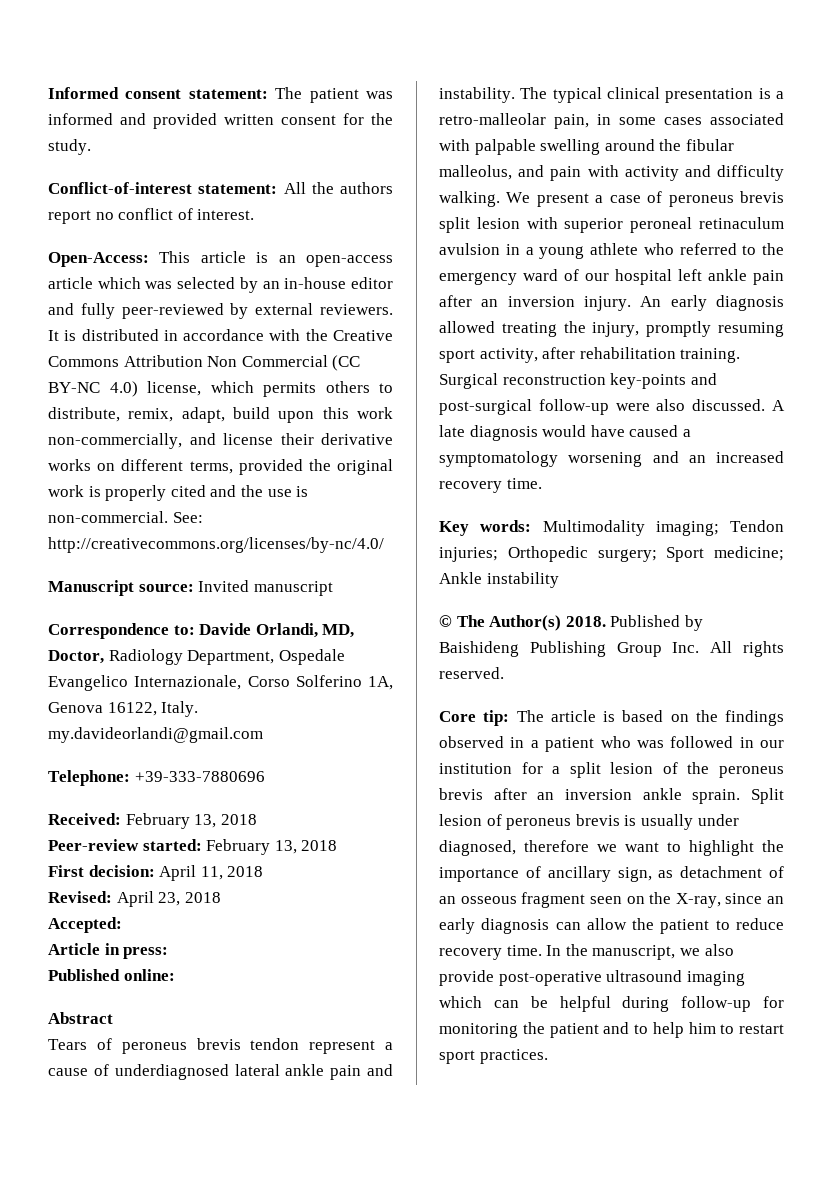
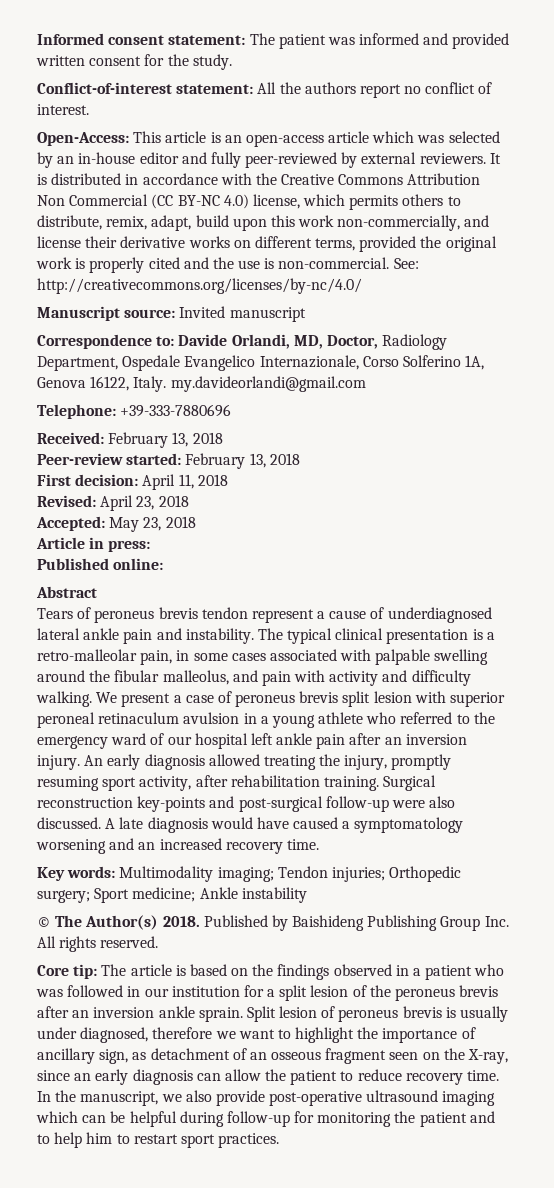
(122, 925) none -> [109,516,196,532] May 23, 2018

